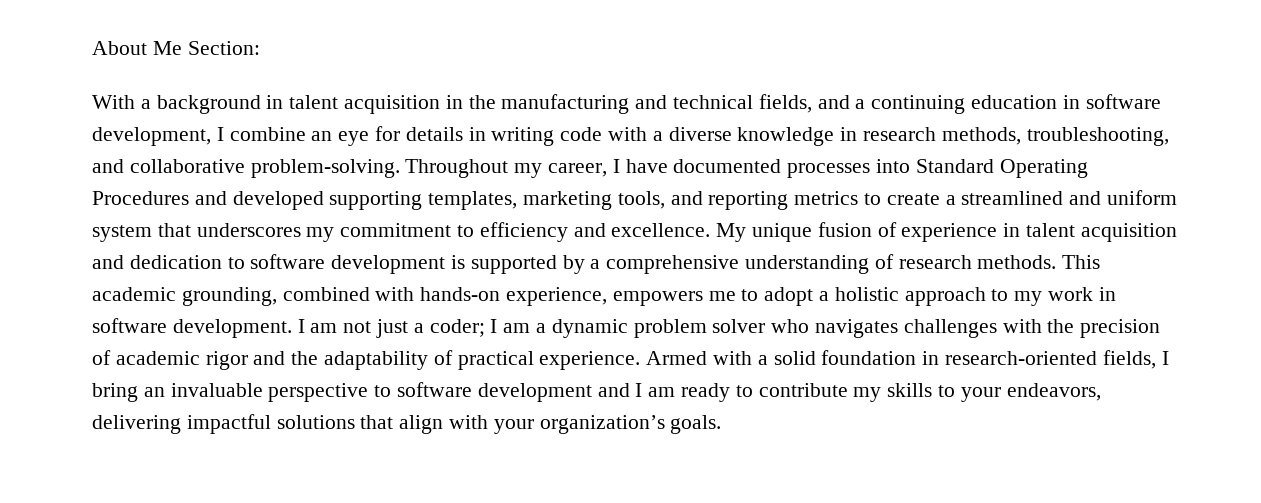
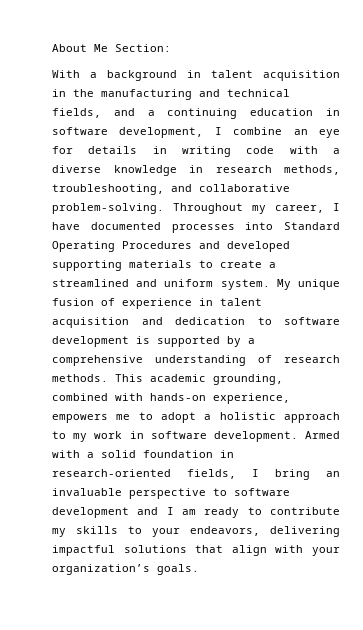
[428,191,859,210] templates, marketing tools, and reporting metrics -> [129,260,192,268] materials
[92,222,711,242] system that underscores my commitment to efficiency and excellence. -> [220,279,270,290] system.
[297,319,1161,338] [92,350,641,370] I am not just a coder; I am a dynamic problem solver who navigates challenges with the precision of academic rigor and the adaptability of practical experience. -> (298, 436) none

